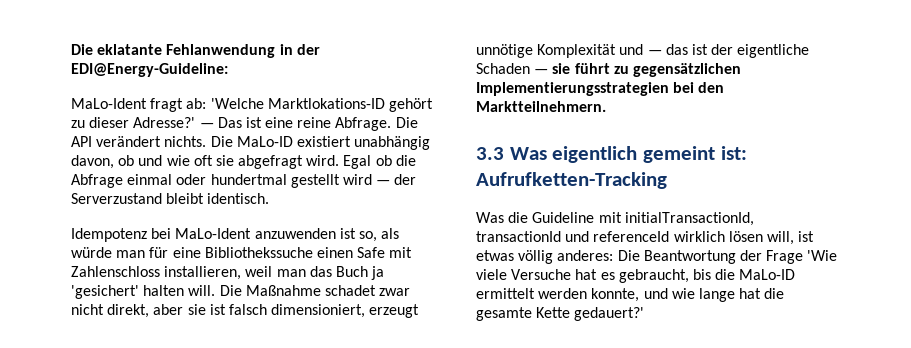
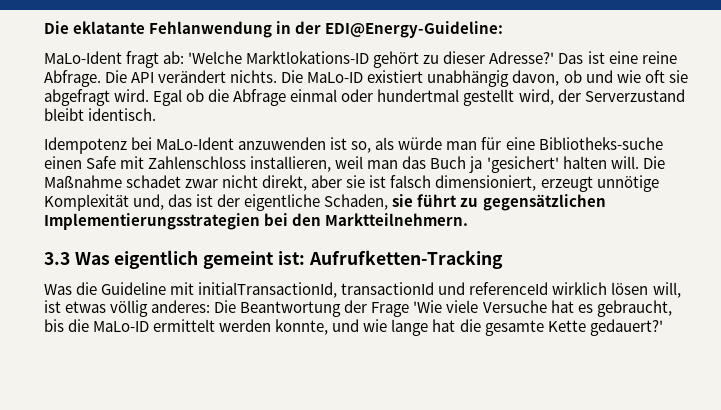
[199,123,214,128] — -> (555, 57) none
[342,174,391,185] wird — -> [518,89,554,105] wird,
[204,247,313,258] Bibliothekssuche -> [538,137,663,150] Bibliotheks-suche
[619,44,662,55] und — -> [133,194,165,210] und,
[476,63,549,74] Schaden — -> [324,194,389,210] Schaden,

